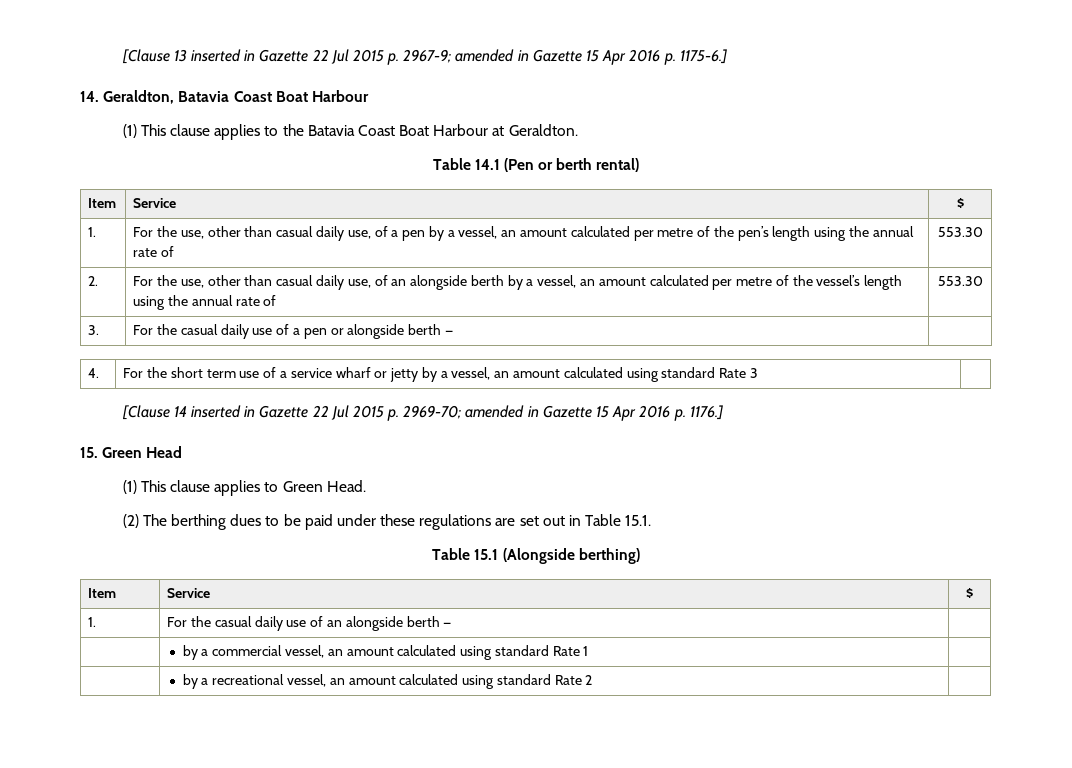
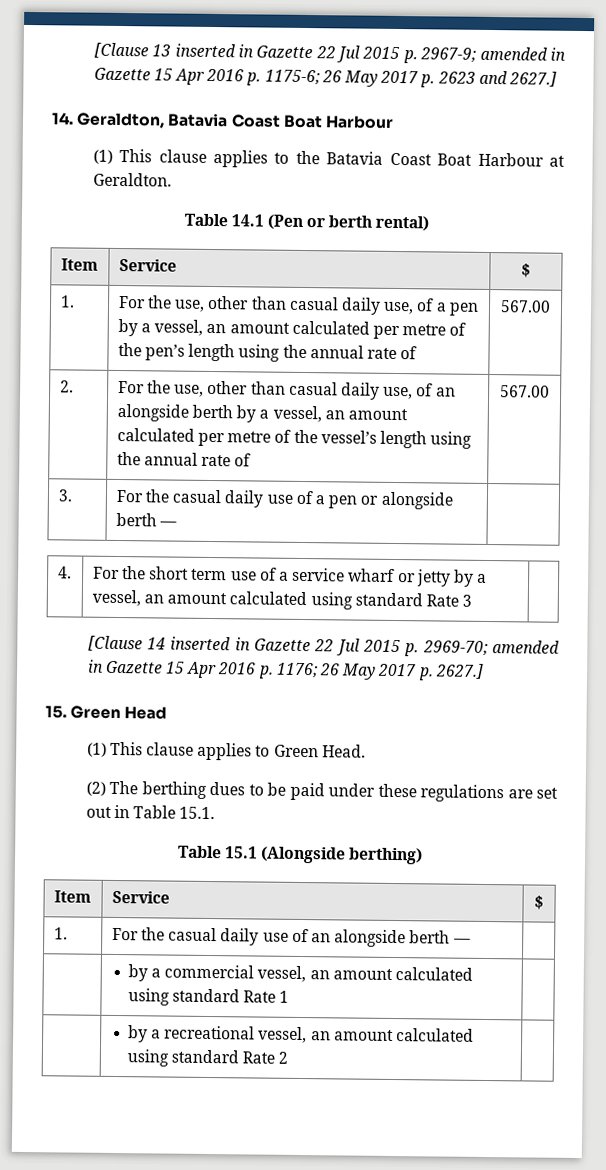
[679,49,727,64] 1175-6.] -> [264,69,557,88] 1175-6; 26 May 2017 p. 2623 and 2627.]
[937,227,983,237] 553.30 -> [500,300,551,313] 567.00
[937,276,983,286] 553.30 -> [500,385,550,398] 567.00
[689,405,723,420] 1176.] -> [275,662,484,681] 1176; 26 May 2017 p. 2627.]

